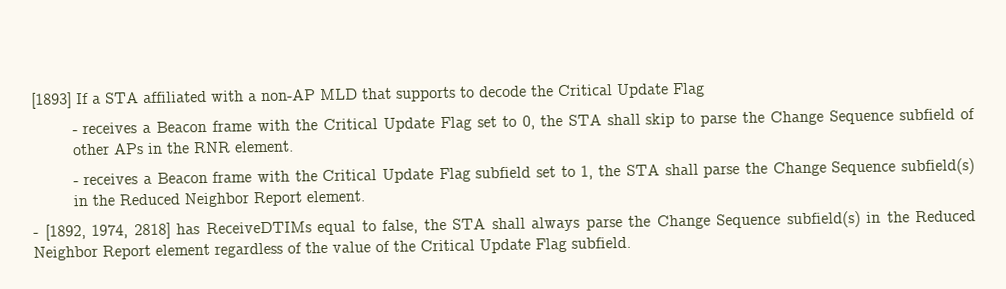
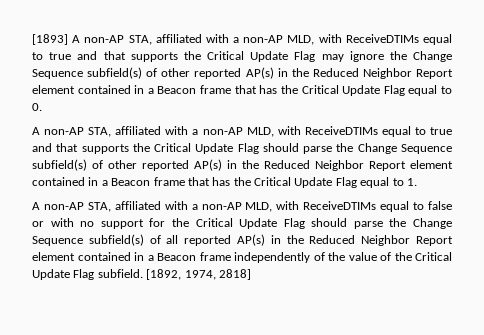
[76,82,705,105] [71,108,975,135] [71,140,294,156] [72,158,976,186] [72,190,365,208] [33,210,976,241] [33,242,283,261] If a STA affiliated with a non-AP MLD that supports to decode the Critical Update Flag // - receives a Beacon frame with the Critical Update Flag set to 0, the STA shall skip to parse the Change Sequence subfield of other APs in the RNR element. // - receives a Beacon frame with the Critical Update Flag subfield set to 1, the STA shall parse the Change Sequence subfield(s) in the Reduced Neighbor Report element. // - [1892, 1974, 2818] has ReceiveDTIMs equal to false, the STA shall always parse the Change Sequence subfield(s) in the Reduced Neighbor Report element regardless -> [72,34,453,45] [32,51,453,62] [32,67,454,79] [32,85,453,96] [32,103,42,111] [32,126,452,137] [32,143,452,154] [32,159,453,171] [32,177,417,188] [32,201,452,212] [32,218,452,229] [32,234,454,246] [32,252,310,263] A non-AP STA, affiliated with a non-AP MLD, with ReceiveDTIMs equal to true and that supports the Critical Update Flag may ignore the Change Sequence subfield(s) of other reported AP(s) in the Reduced Neighbor Report element contained in a Beacon frame that has the Critical Update Flag equal to 0. // A non-AP STA, affiliated with a non-AP MLD, with ReceiveDTIMs equal to true and that supports the Critical Update Flag should parse the Change Sequence subfield(s) of other reported AP(s) in the Reduced Neighbor Report element contained in a Beacon frame that has the Critical Update Flag equal to 1. // A non-AP STA, affiliated with a non-AP MLD, with ReceiveDTIMs equal to false or with no support for the Critical Update Flag should parse the Change Sequence subfield(s) of all reported AP(s) in the Reduced Neighbor Report element contained in a Beacon frame independently
(631, 242) none -> [146,269,251,280] [1892, 1974, 2818]

